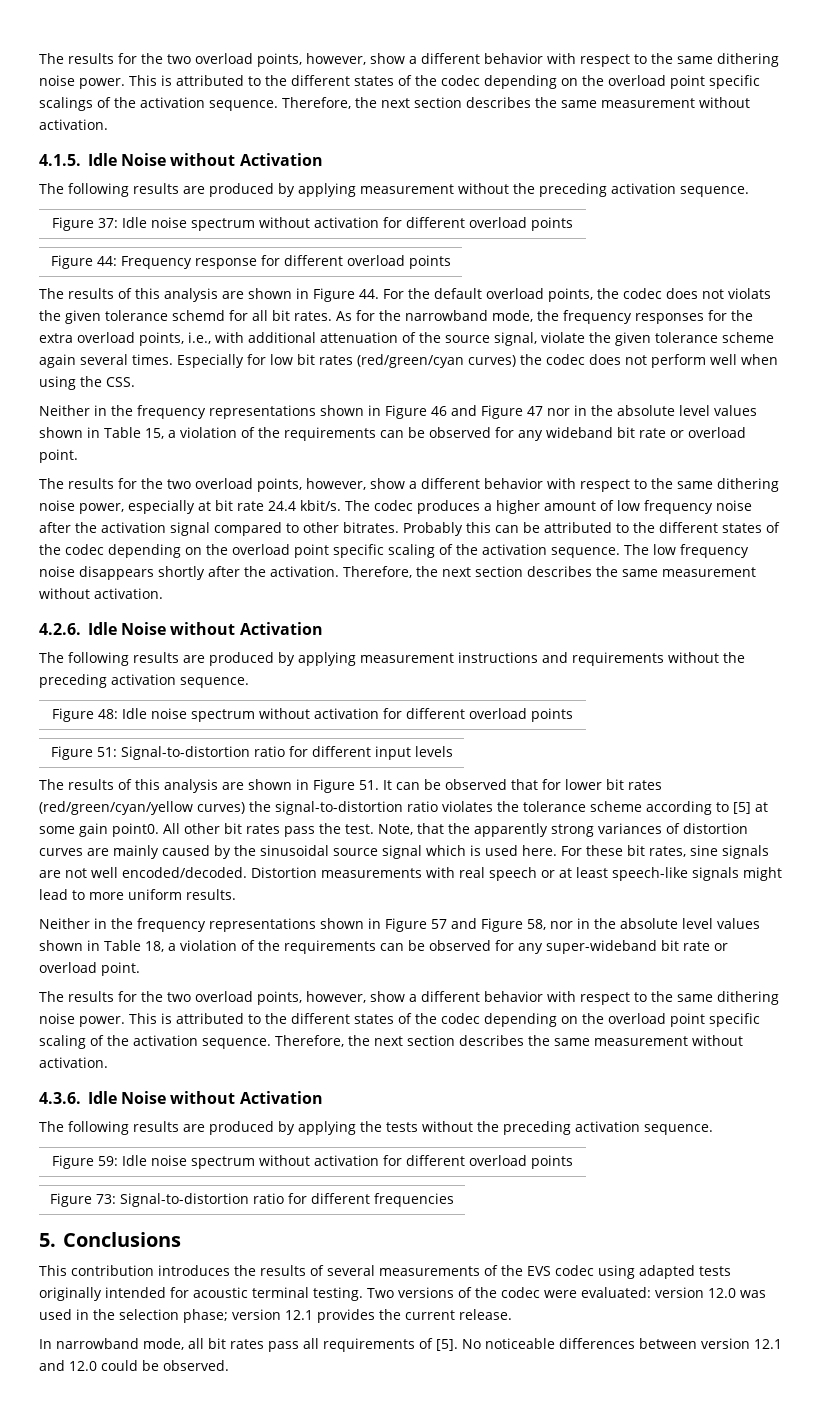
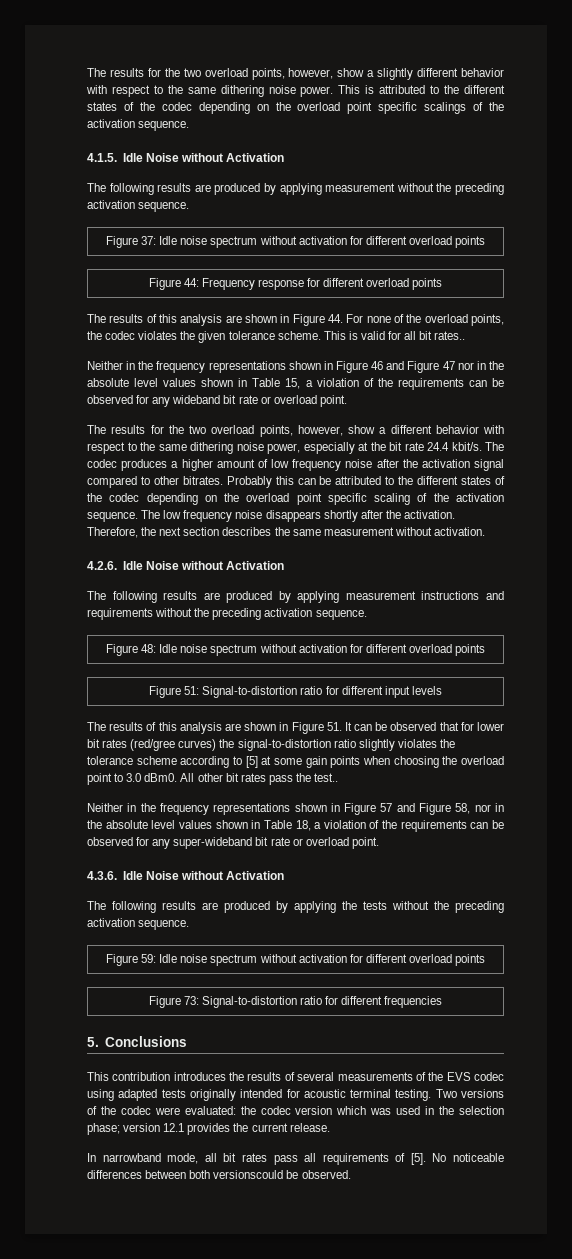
(417, 60) none -> [377,68,414,80] slightly
[282,97,750,109] [39,119,108,130] Therefore, the next section describes the same measurement without activation. -> (190, 126) none
[408,288,482,299] the default -> [366,314,422,323] none of the
[666,288,771,299] [39,310,753,324] [39,332,774,346] [39,354,778,368] [39,376,135,390] does not violats the given tolerance schemd for all bit rates. As for the narrowband mode, the frequency responses for the extra overload points, i.e., with additional attenuation of the source signal, violate the given tolerance scheme again several times. Especially for low bit rates (red/green/cyan curves) the codec does not perform well when using the CSS. -> [138,331,466,343] violates the given tolerance scheme. This is valid for all bit rates..
(211, 506) none -> [370,442,386,451] the
[39,801,193,815] (red/green/cyan/yellow -> [130,739,176,751] (red/gree
(438, 806) none -> [358,739,395,751] slightly
[112,823,159,837] point0. -> [330,756,504,768] [87,773,178,785] points when choosing the overload point to 3.0 dBm0.
[345,823,748,837] [39,845,769,859] [39,867,782,881] [39,889,236,900] test. Note, that the apparently strong variances of distortion curves are mainly caused by the sinusoidal source signal which is used here. For these bit rates, sine signals are not well encoded/decoded. Distortion measurements with real speech or at least speech-like signals might lead to more uniform results. -> [314,773,339,782] test..
[39,991,779,1005] [39,1013,760,1027] [39,1035,743,1049] [39,1057,108,1068] // The results for the two overload points, however, show a different behavior with respect to the same dithering noise power. This is attributed to the different states of the codec depending on the overload point specific scaling of the activation sequence. Therefore, the next section describes the same measurement without activation. -> (379, 843) none
[655,1287,736,1298] version 12.0 -> [240,1106,367,1115] the codec version which
[701,1338,782,1349] [39,1360,138,1371] version 12.1 and 12.0 could -> [189,1170,284,1179] both versionscould

